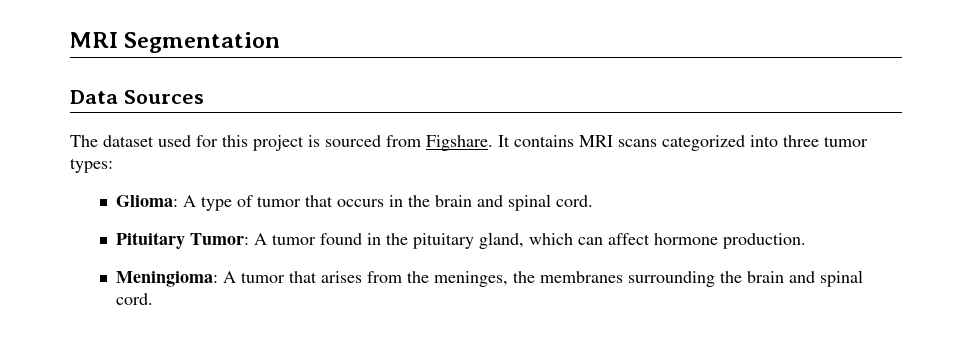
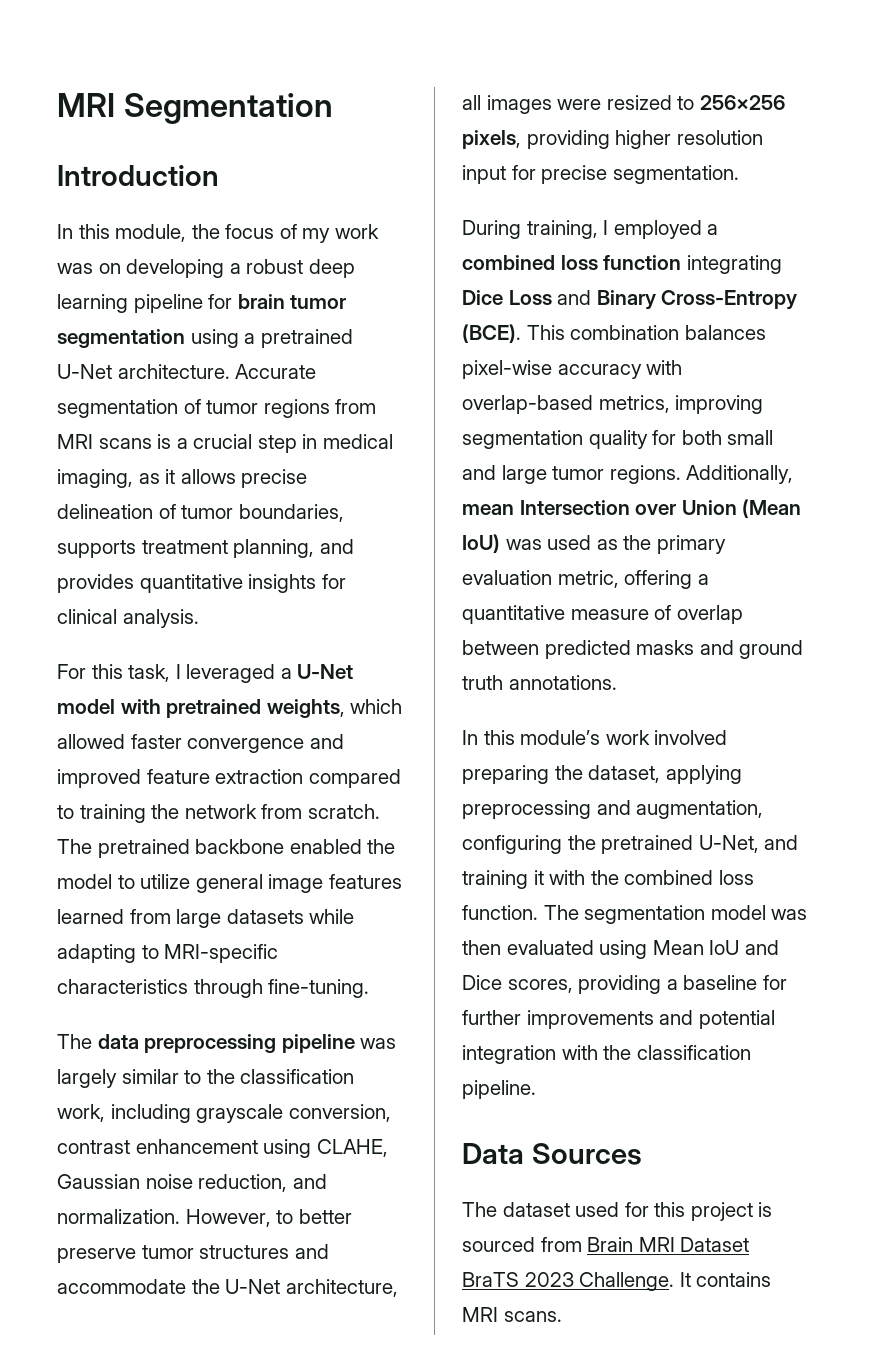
(281, 42) none -> [57,165,219,186] [57,224,379,243] [57,259,355,278] [57,294,347,313] [57,329,353,348] [57,364,317,379] [57,399,377,418] [57,434,393,453] [57,469,308,488] [57,504,344,522] [57,539,354,558] [57,574,346,593] [57,609,199,628] [57,664,354,683] [57,699,403,718] [57,734,344,753] [57,769,401,788] [57,804,380,823] [57,839,396,858] [57,874,402,893] [57,909,355,928] [57,944,279,963] [57,979,370,998] [57,1034,397,1053] [57,1069,355,1088] [57,1104,391,1123] [57,1139,388,1158] [57,1174,327,1192] [57,1209,352,1227] [57,1244,329,1263] [57,1279,398,1297] [462,95,785,114] [462,130,763,149] [462,165,739,184] [462,220,719,239] [462,255,782,274] [462,290,798,310] [462,324,766,343] [462,360,683,379] [462,395,764,414] [462,430,774,449] [462,465,794,484] [462,499,802,518] [462,534,726,554] [462,570,709,589] [462,605,743,624] [462,640,804,659] [462,675,617,690] [462,730,728,745] [462,765,742,784] [462,800,764,819] [462,835,799,854] [462,870,754,889] [462,905,808,924] [462,940,779,959] [462,975,787,994] [462,1010,775,1029] [462,1045,751,1064] [462,1080,536,1099] // Introduction // In this module, the focus of my work was on developing a robust deep learning pipeline for brain tumor segmentation using a pretrained U-Net architecture. Accurate segmentation of tumor regions from MRI scans is a crucial step in medical imaging, as it allows precise delineation of tumor boundaries, supports treatment planning, and provides quantitative insights for clinical analysis. // For this task, I leveraged a U-Net model with pretrained weights, which allowed faster convergence and improved feature extraction compared to training the network from scratch. The pretrained backbone enabled the model to utilize general image features learned from large datasets while adapting to MRI-specific characteristics through fine-tuning. // The data preprocessing pipeline was largely similar to the classification work, including grayscale conversion, contrast enhancement using CLAHE, Gaussian noise reduction, and normalization. However, to better preserve tumor structures and accommodate the U-Net architecture, all images were resized to 256×256 pixels, providing higher resolution input for precise segmentation. // During training, I employed a combined loss function integrating Dice Loss and Binary Cross-Entropy (BCE). This combination balances pixel-wise accuracy with overlap-based metrics, improving segmentation quality for both small and large tumor regions. Additionally, mean Intersection over Union (Mean IoU) was used as the primary evaluation metric, offering a quantitative measure of overlap between predicted masks and ground truth annotations. // In this module’s work involved preparing the dataset, applying preprocessing and augmentation, configuring the pretrained U-Net, and training it with the combined loss function. The segmentation model was then evaluated using Mean IoU and Dice scores, providing a baseline for further improvements and potential integration with the classification pipeline.
[426,135,868,151] [70,158,113,173] [115,194,593,211] [115,232,806,249] [115,270,863,287] [115,293,153,305] Figshare. It contains MRI scans categorized into three tumor types: // Glioma: A type of tumor that occurs in the brain and spinal cord. // Pituitary Tumor: A tumor found in the pituitary gland, which can affect hormone production. // Meningioma: A tumor that arises from the meninges, the membranes surrounding the brain and spinal cord. -> [587,1237,750,1252] [462,1272,772,1291] [462,1307,562,1322] Brain MRI Dataset BraTS 2023 Challenge. It contains MRI scans.

